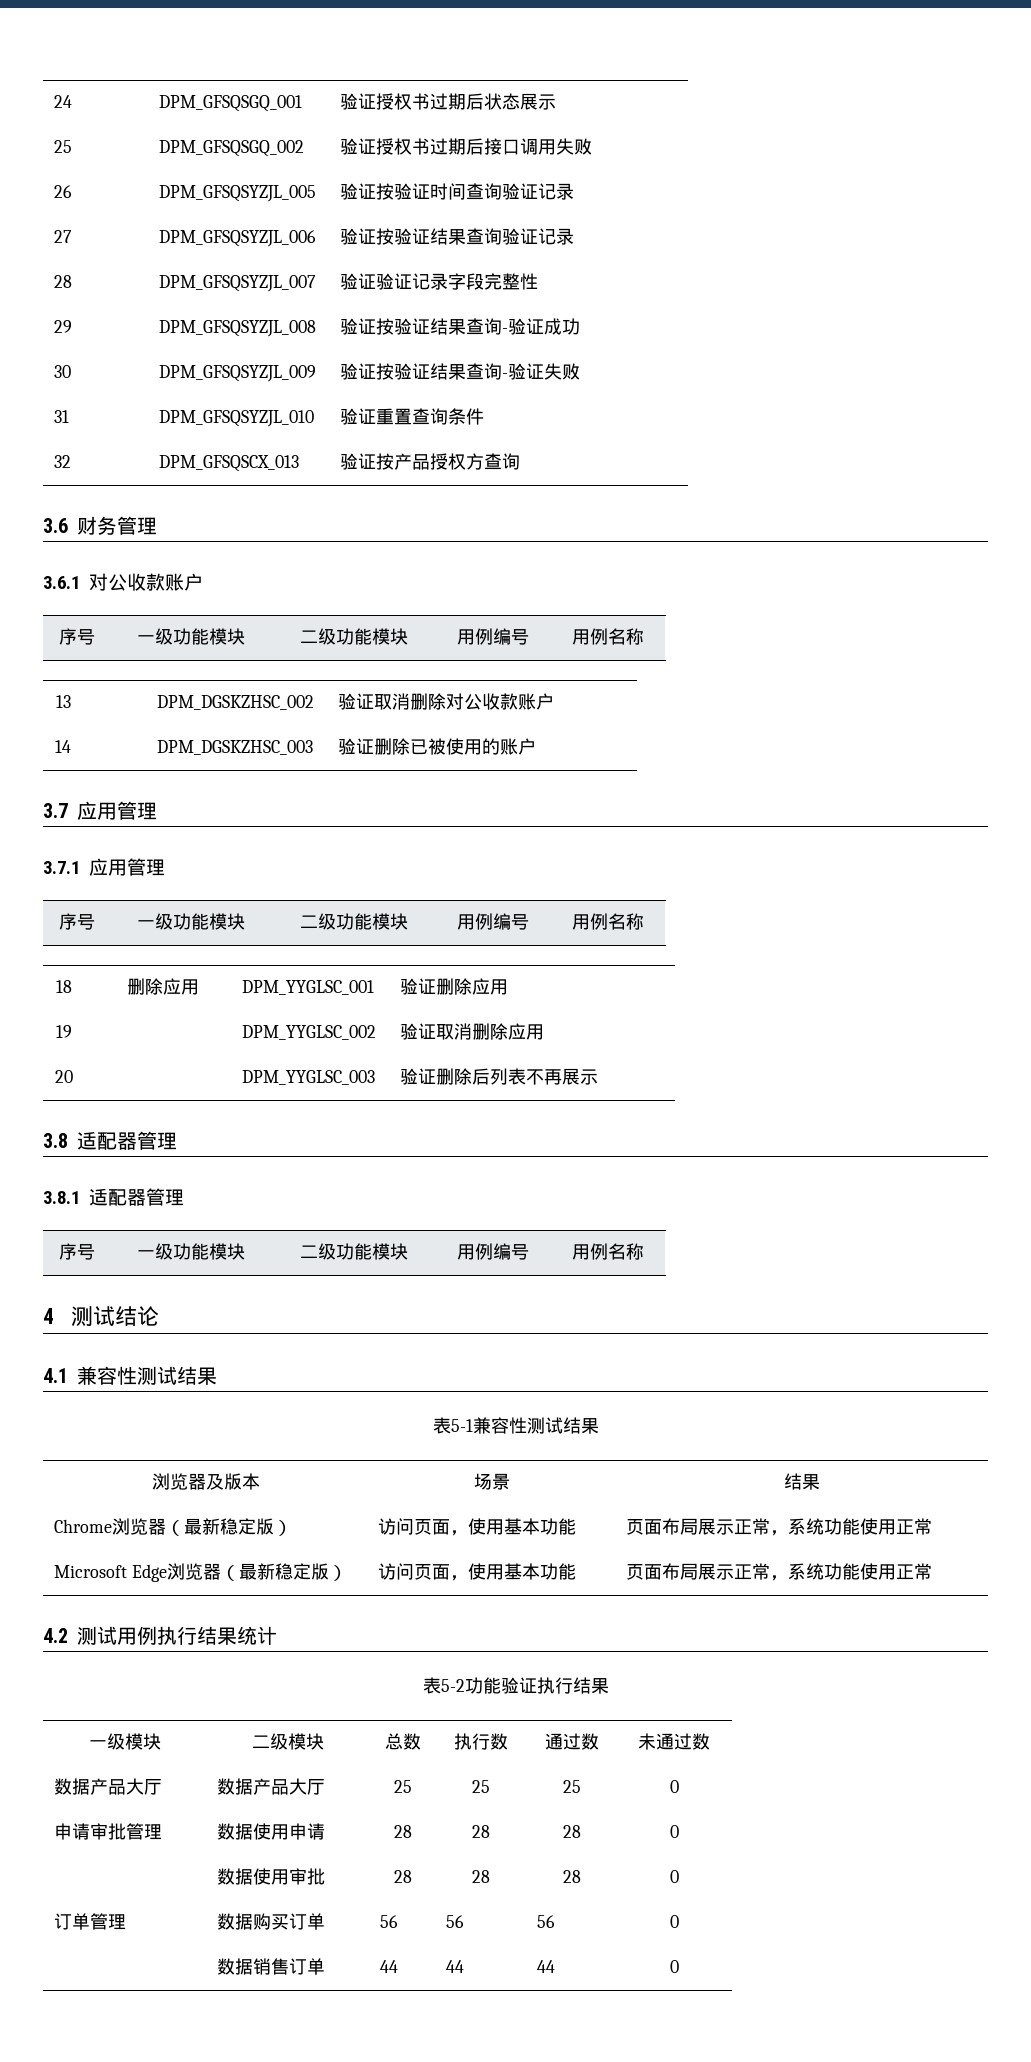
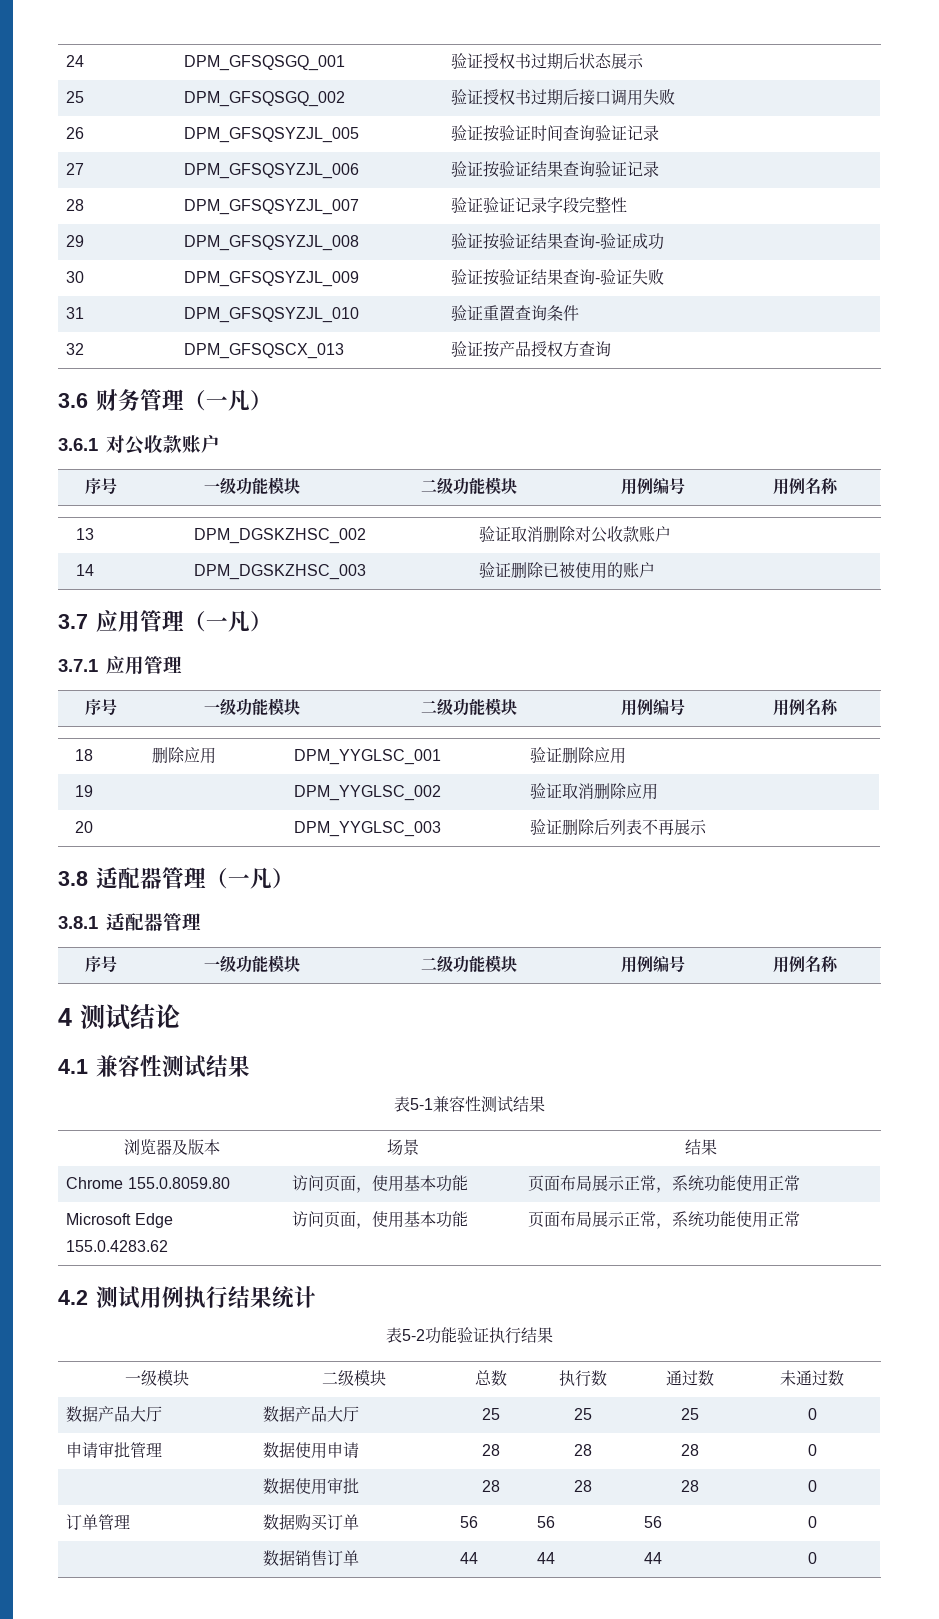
(157, 526) none -> [184,389,272,411] （一凡）
(157, 811) none -> [184,610,272,632] （一凡）
(177, 1141) none -> [206,867,294,889] （一凡）
[112,1518,293,1536] 浏览器（最新稳定版） -> [127,1177,230,1189] 155.0.8059.80
[167,1563,348,1581] 浏览器（最新稳定版） -> [66,1240,169,1252] 155.0.4283.62

